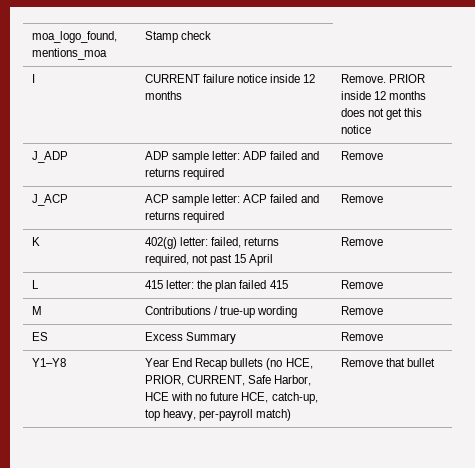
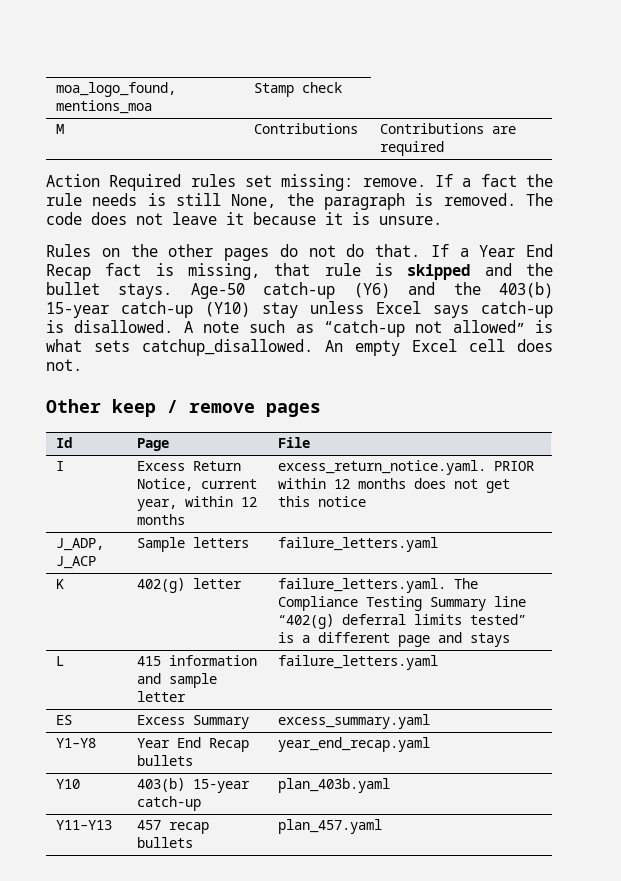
[31,74,35,83] [144,74,301,83] I | CURRENT failure notice inside -> [56,124,65,134] [254,123,359,134] [380,123,517,134] [380,141,445,156] [46,174,553,191] [46,193,553,210] [46,212,442,225] [46,244,553,261] [46,263,553,280] [46,282,553,299] [46,301,553,318] [46,320,553,337] [46,339,553,356] [46,359,82,371] [46,399,321,417] [56,437,73,448] [137,438,170,451] [278,437,311,448] [56,461,65,471] [137,461,242,471] [137,478,258,491] [137,496,234,511] M | Contributions | Contributions are required // Action Required rules set missing: remove. If a fact the rule needs is still None, the paragraph is removed. The code does not leave it because it is unsure. // Rules on the other pages do not do that. If a Year End Recap fact is missing, that rule is skipped and the bullet stays. Age-50 catch-up (Y6) and the 403(b) 15-year catch-up (Y10) stay unless Excel says catch-up is disallowed. A note such as “catch-up not allowed” is what sets catchup_disallowed. An empty Excel cell does not. // Other keep / remove pages // Id | Page | File // I | Excess Return Notice, current year, within
[340,74,426,83] [340,91,371,100] Remove. PRIOR inside -> [278,460,535,475] [278,478,327,489] excess_return_notice.yaml. PRIOR within
[31,151,68,163] [144,151,319,163] [144,168,225,180] [340,151,383,160] [31,194,68,206] [144,194,319,206] [144,211,225,223] [340,194,383,203] [31,237,40,246] [144,237,280,249] [144,254,274,266] [340,237,383,246] [31,280,39,289] [144,280,288,292] [340,280,383,289] [31,306,42,315] [144,306,298,318] [340,306,383,315] J_ADP | ADP sample letter: ADP failed and returns required | Remove // J_ACP | ACP sample letter: ACP failed and returns required | Remove // K | 402(g) letter: failed, returns required, not past 15 April | Remove // L | 415 letter: the plan failed 415 | Remove // M | Contributions / true-up wording | Remove -> [56,538,105,551] [56,556,97,569] [137,537,250,552] [278,537,439,552] [56,579,65,589] [137,578,243,593] [278,578,479,593] [278,596,527,611] [278,614,527,629] [278,632,511,647] [56,656,65,666] [137,655,258,666] [137,673,218,688] [137,691,187,702] [278,655,439,670] J_ADP, J_ACP | Sample letters | failure_letters.yaml // K | 402(g) letter | failure_letters.yaml. The Compliance Testing Summary line “402(g) deferral limits tested” is a different page and stays // L | 415 information and sample letter | failure_letters.yaml
[340,332,383,341] Remove -> [278,714,431,729] excess_summary.yaml
[266,358,313,370] [144,375,312,386] [144,392,318,404] [144,409,292,421] [340,358,436,367] (no HCE, PRIOR, CURRENT, Safe Harbor, HCE with no future HCE, catch-up, top heavy, per-payroll match) | Remove that bullet -> [278,737,431,752] [56,779,81,789] [137,778,251,793] [137,796,202,811] [278,778,391,793] [56,820,113,830] [137,820,210,834] [137,837,194,848] [278,819,383,834] | year_end_recap.yaml // Y10 | 403(b) 15-year catch-up | plan_403b.yaml // Y11–Y13 | 457 recap bullets | plan_457.yaml

